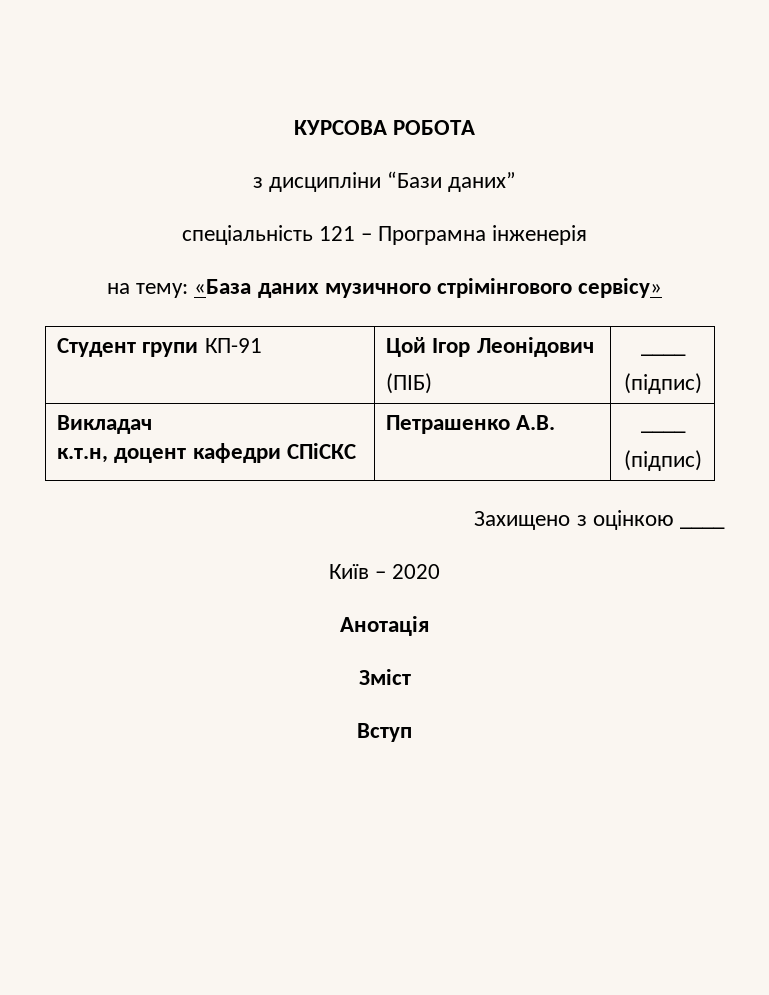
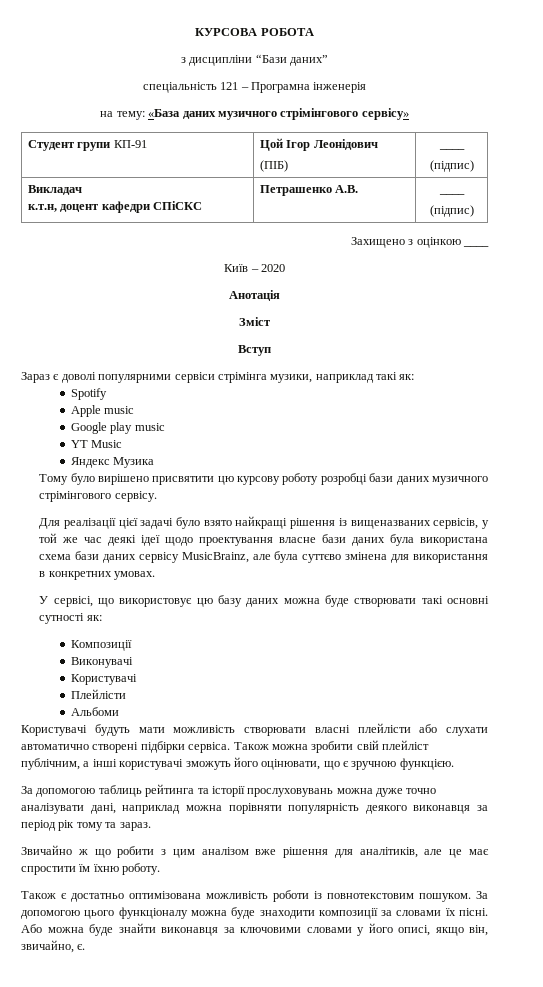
(412, 732) none -> [21,372,415,383] [71,388,108,400] [71,405,135,417] [71,422,165,434] [71,440,123,448] [71,457,155,468] [39,473,489,485] [39,491,157,502] [39,516,490,529] [39,533,489,546] [39,551,489,563] [39,571,155,580] [39,595,490,607] [39,613,102,624] [71,640,133,651] [71,657,134,668] [71,674,138,685] [71,689,127,699] [71,707,120,716] [21,723,488,736] [21,740,429,753] [21,757,454,770] [21,784,437,797] [21,803,488,814] [21,820,151,831] [21,845,490,858] [21,863,161,875] [21,890,488,902] [21,907,489,919] [21,923,488,936] [21,940,86,953] // Зараз є доволі популярними сервіси стрімінга музики, наприклад такі як: // Spotify // Apple music // Google play music // YT Music // Яндекс Музика // Тому було вирішено присвятити цю курсову роботу розробці бази даних музичного стрімінгового сервісу. // Для реалізації цієї задачі було взято найкращі рішення із вищеназваних сервісів, у той же час деякі ідеї щодо проектування власне бази даних була використана схема бази даних сервісу MusicBrainz, але була суттєво змінена для використання в конкретних умовах. // У сервісі, що використовує цю базу даних можна буде створювати такі основні сутності як: // Композиції // Виконувачі // Користувачі // Плейлісти // Альбоми // Користувачі будуть мати можливість створювати власні плейлісти або слухати автоматично створені підбірки сервіса. Також можна зробити свій плейліст публічним, а інші користувачі зможуть його оцінювати, що є зручною функцією. // За допомогою таблиць рейтинга та історії прослуховувань можна дуже точно аналізувати дані, наприклад можна порівняти популярність деякого виконавця за період рік тому та зараз. // Звичайно ж що робити з цим аналізом вже рішення для аналітиків, але це має спростити їм їхню роботу. // Також є достатньо оптимізована можливість роботи із повнотекстовим пошуком. За допомогою цього функціоналу можна буде знаходити композиції за словами їх пісні. Або можна буде знайти виконавця за ключовими словами у його описі, якщо він, звичайно, є.

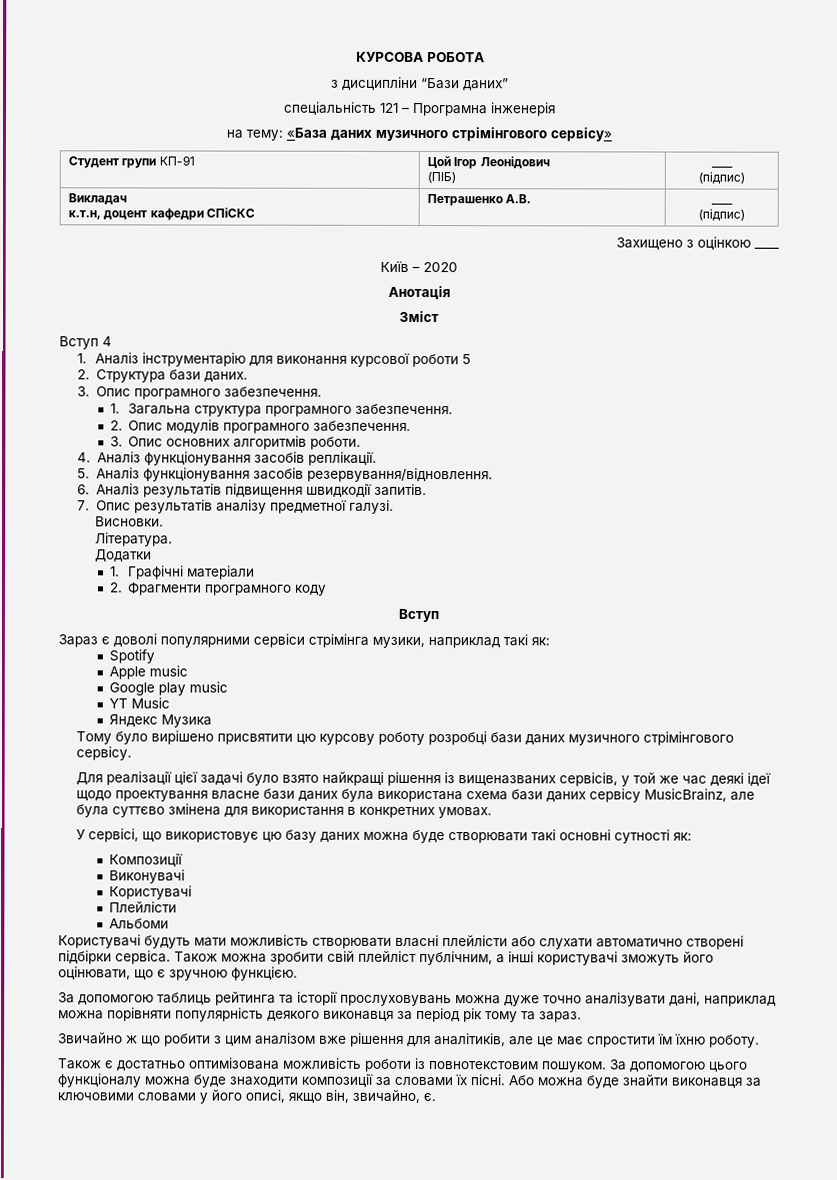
(270, 321) none -> [59,336,112,350] [76,352,471,368] [76,369,248,383] [76,386,322,400] [109,403,453,417] [109,419,412,434] [109,435,362,450] [76,451,377,466] [76,467,493,483] [76,483,427,498] [76,499,394,514] [94,516,164,527] [94,532,173,547] [94,549,152,563] [109,565,255,580] [108,582,328,596] // Вступ 4 // 1. Аналіз інструментарію для виконання курсової роботи 5 // 2. Структура бази даних. // 3. Опис програмного забезпечення. // 1. Загальна структура програмного забезпечення. // 2. Опис модулів програмного забезпечення. // 3. Опис основних алгоритмів роботи. // 4. Аналіз функціонування засобів реплікації. // 5. Аналіз функціонування засобів резервування/відновлення. // 6. Аналіз результатів підвищення швидкодії запитів. // 7. Опис результатів аналізу предметної галузі. // Висновки. // Література. // Додатки // 1. Графічні матеріали // 2. Фрагменти програмного коду

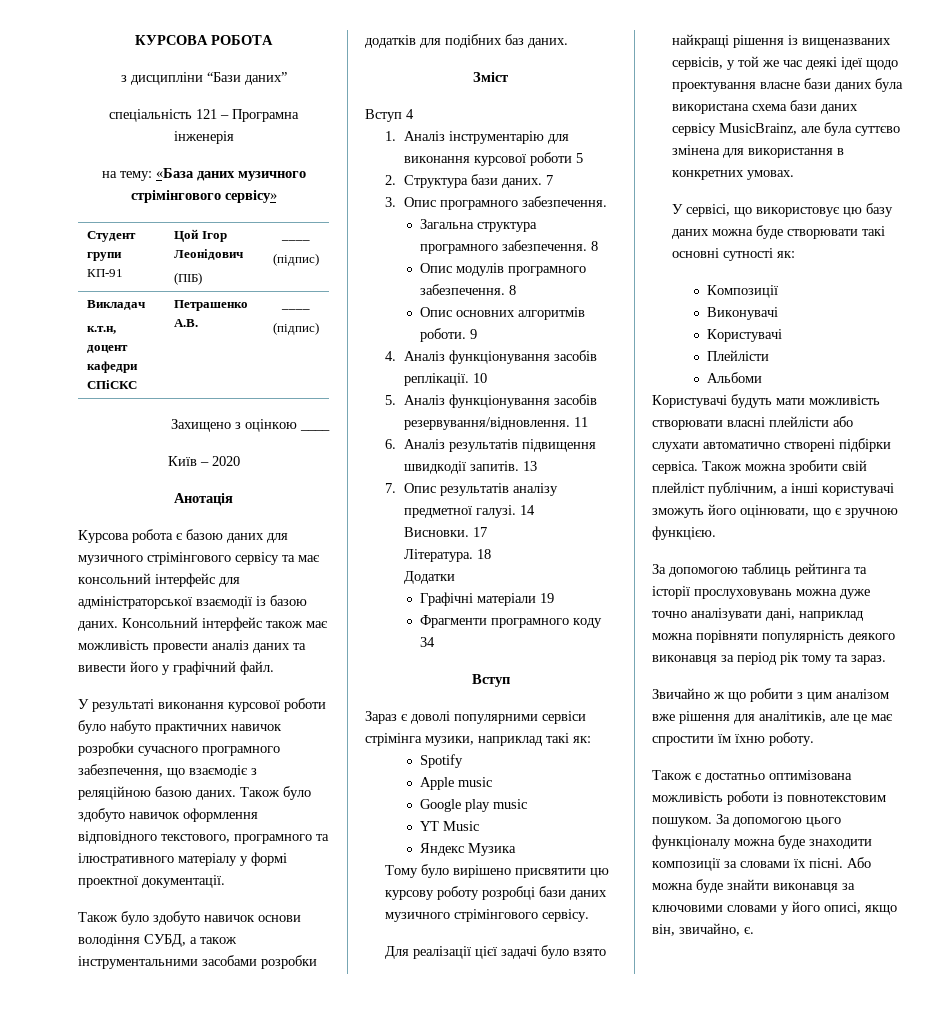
(451, 293) none -> [78,529,288,543] [78,552,319,565] [78,573,240,587] [78,595,307,609] [78,617,327,631] [78,640,306,653] [78,661,274,675] [78,698,326,712] [78,720,282,734] [78,742,280,756] [78,764,257,778] [78,786,311,800] [78,808,258,822] [78,831,329,844] [78,852,287,866] [78,875,225,888] [78,911,301,925] [78,934,237,947] [78,955,317,969] [365,34,568,48] // Курсова робота є базою даних для музичного стрімінгового сервісу та має консольний інтерфейс для адміністраторської взаємодії із базою даних. Консольний інтерфейс також має можливість провести аналіз даних та вивести його у графічний файл. // У результаті виконання курсової роботи було набуто практичних навичок розробки сучасного програмного забезпечення, що взаємодіє з реляційною базою даних. Також було здобуто навичок оформлення відповідного текстового, програмного та ілюстративного матеріалу у формі проектної документації. // Також було здобуто навичок основи володіння СУБД, а також інструментальними засобами розробки додатків для подібних баз даних.
(248, 377) none -> [546,175,554,185] 7
[109,403,120,414] 1. -> (608, 201) none
[109,420,123,431] // 2. -> [591,241,599,251] 8 //
[109,436,123,447] // 3. -> [509,285,517,295] 8 //
(362, 443) none -> [470,329,478,339] 9
(377, 458) none -> [473,373,488,383] 10
(493, 475) none -> [574,417,589,427] 11
(427, 490) none -> [523,461,538,471] 13
(394, 506) none -> [520,505,536,515] 14
(164, 521) none -> [473,527,488,537] 17
(173, 539) none -> [477,549,492,559] 18
[109,566,120,577] 1. -> (456, 577) none
[108,582,123,593] // 2. -> [540,593,555,603] 19 //
(328, 590) none -> [420,637,436,647] 34

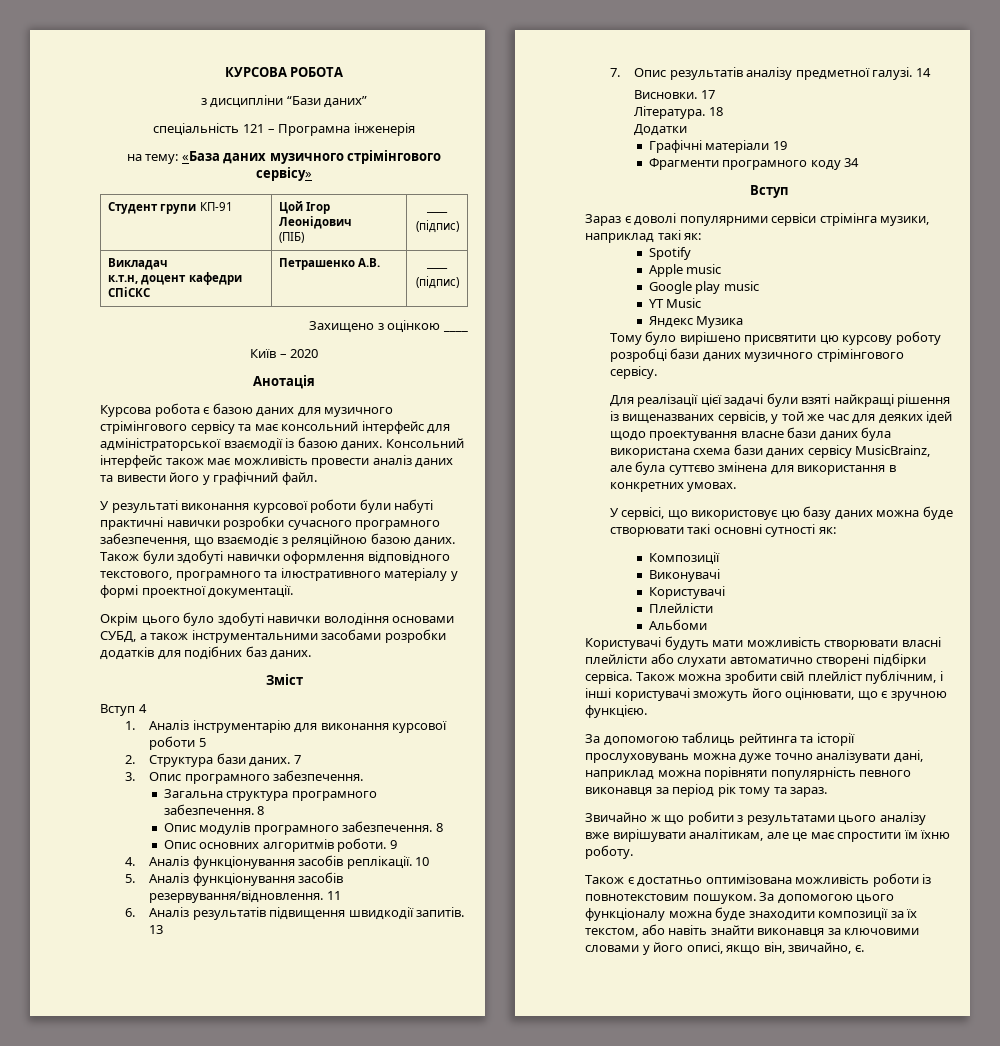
[78,720,282,734] було набуто практичних навичок -> [359,499,434,513] [100,517,220,530] були набуті практичні навички
[283,786,311,800] [78,808,180,822] було здобуто навичок -> [142,550,280,564] були здобуті навички
[78,911,301,925] [78,934,140,947] Також було здобуто навичок основи володіння -> [100,612,455,626] Окрім цього було здобуті навички володіння основами
[540,945,606,959] було взято -> [766,393,831,407] були взяті
[805,57,862,70] деякі ідеї -> [852,411,953,424] для деяких ідей
[781,486,788,493] а -> [939,671,943,681] і
[848,633,895,643] деякого -> [859,770,912,777] певного
[807,689,889,702] [652,711,826,724] цим аналізом вже рішення для аналітиків, -> [746,812,926,825] [585,829,764,842] результатами цього аналізу вже вирішувати аналітикам,
[740,857,871,868] [652,879,723,893] словами їх пісні. Або можна буде -> [906,909,918,918] [585,924,708,937] їх текстом, або навіть

